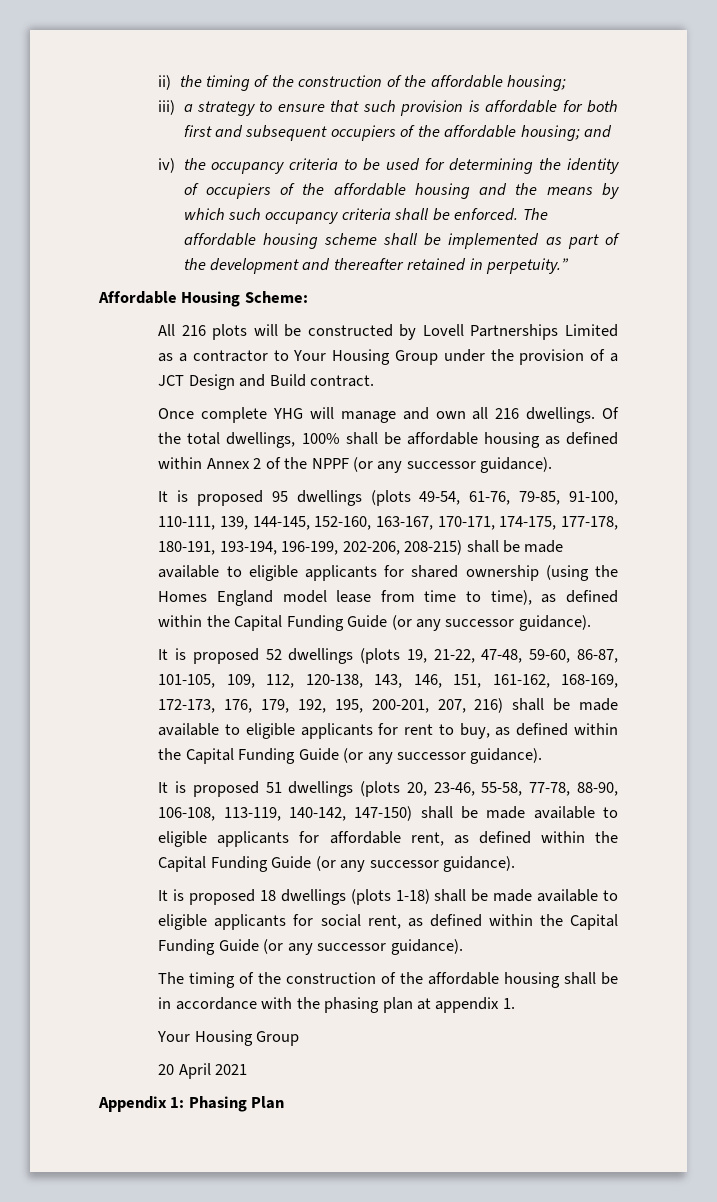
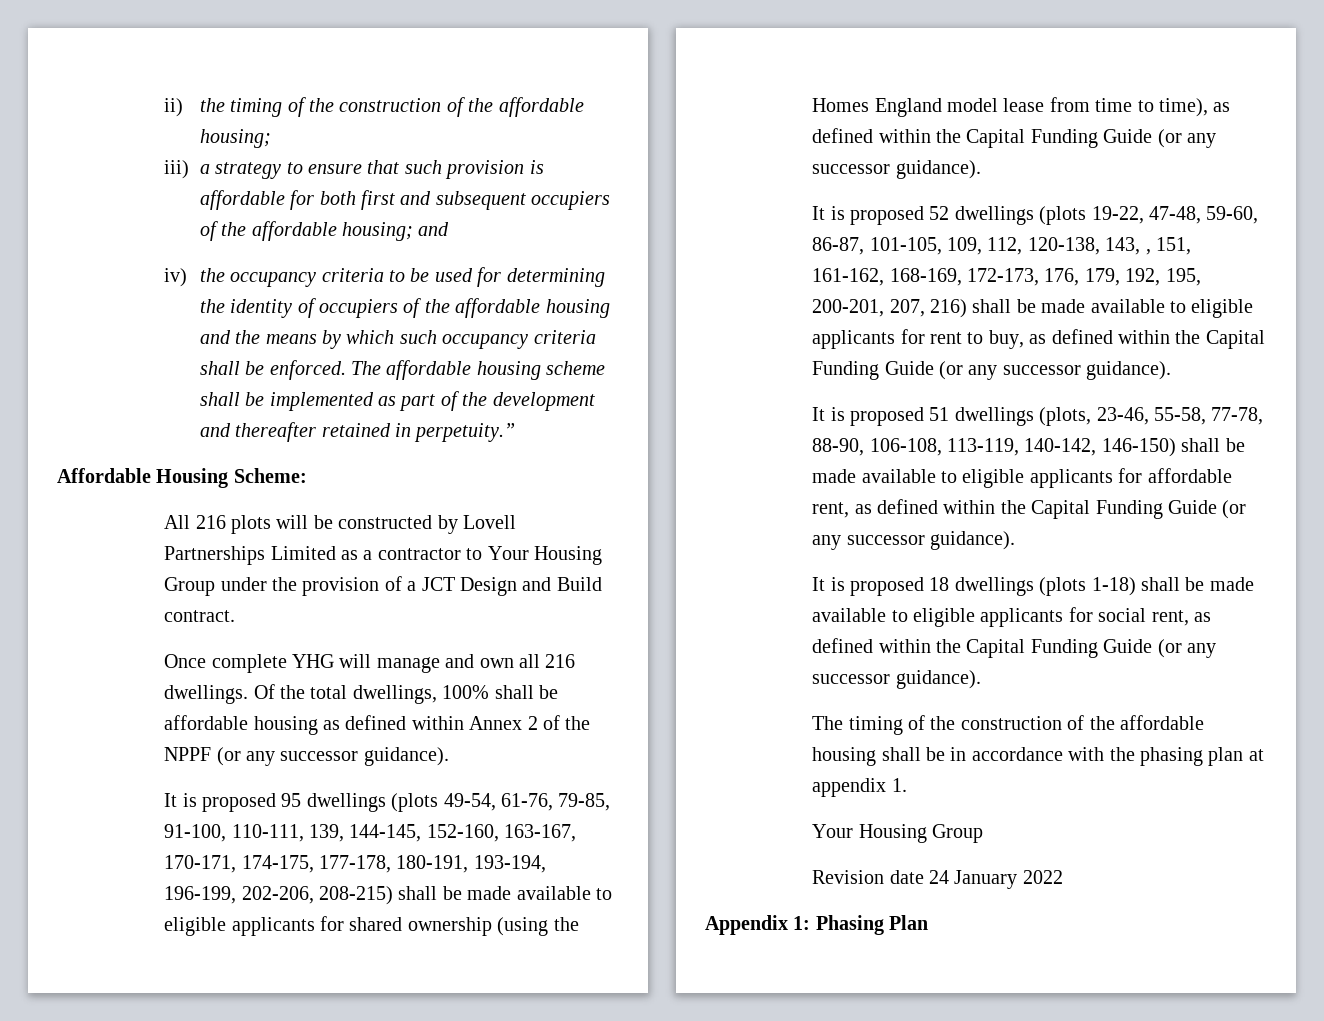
[406,649,475,663] 19, 21-22, -> [1091,206,1144,224] 19-22,
[413,674,442,688] 146, -> [1145,249,1151,255] ,
[360,781,427,797] (plots 20, -> [1039,407,1092,426] (plots,
[354,806,413,821] 147-150) -> [1101,438,1176,457] 146-150)
[158,1063,248,1079] 20 April 2021 -> [812,870,1063,889] Revision date 24 January 2022

